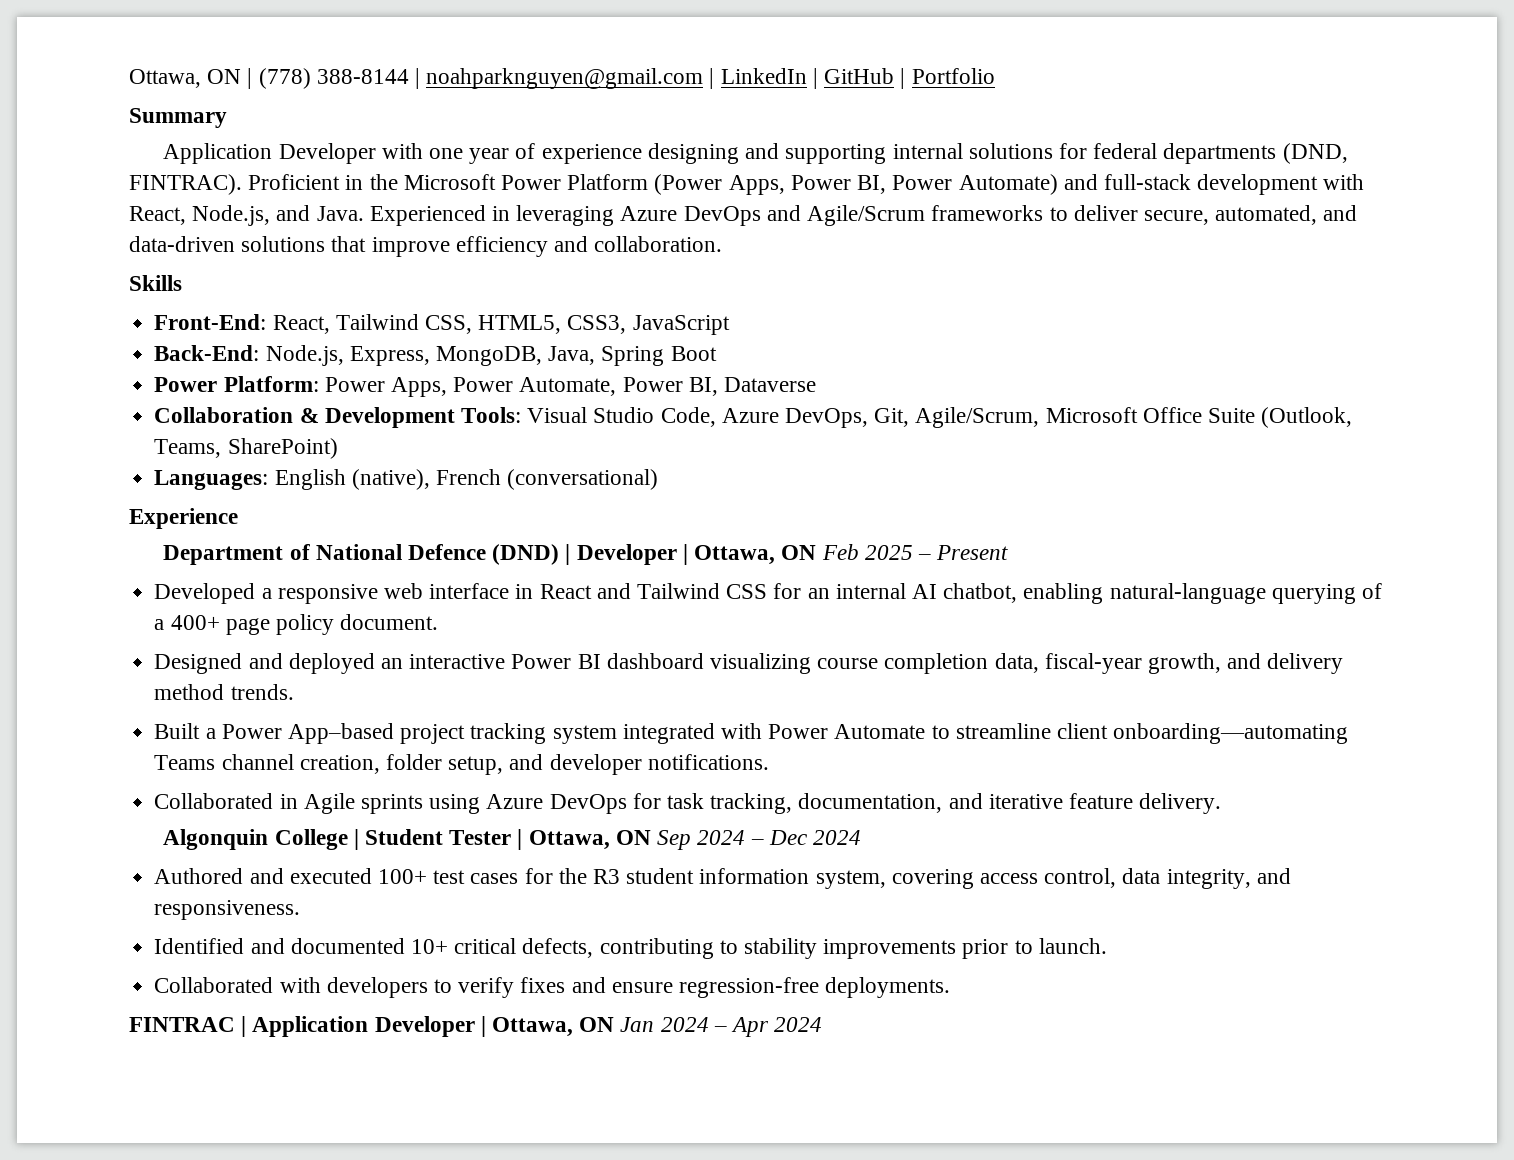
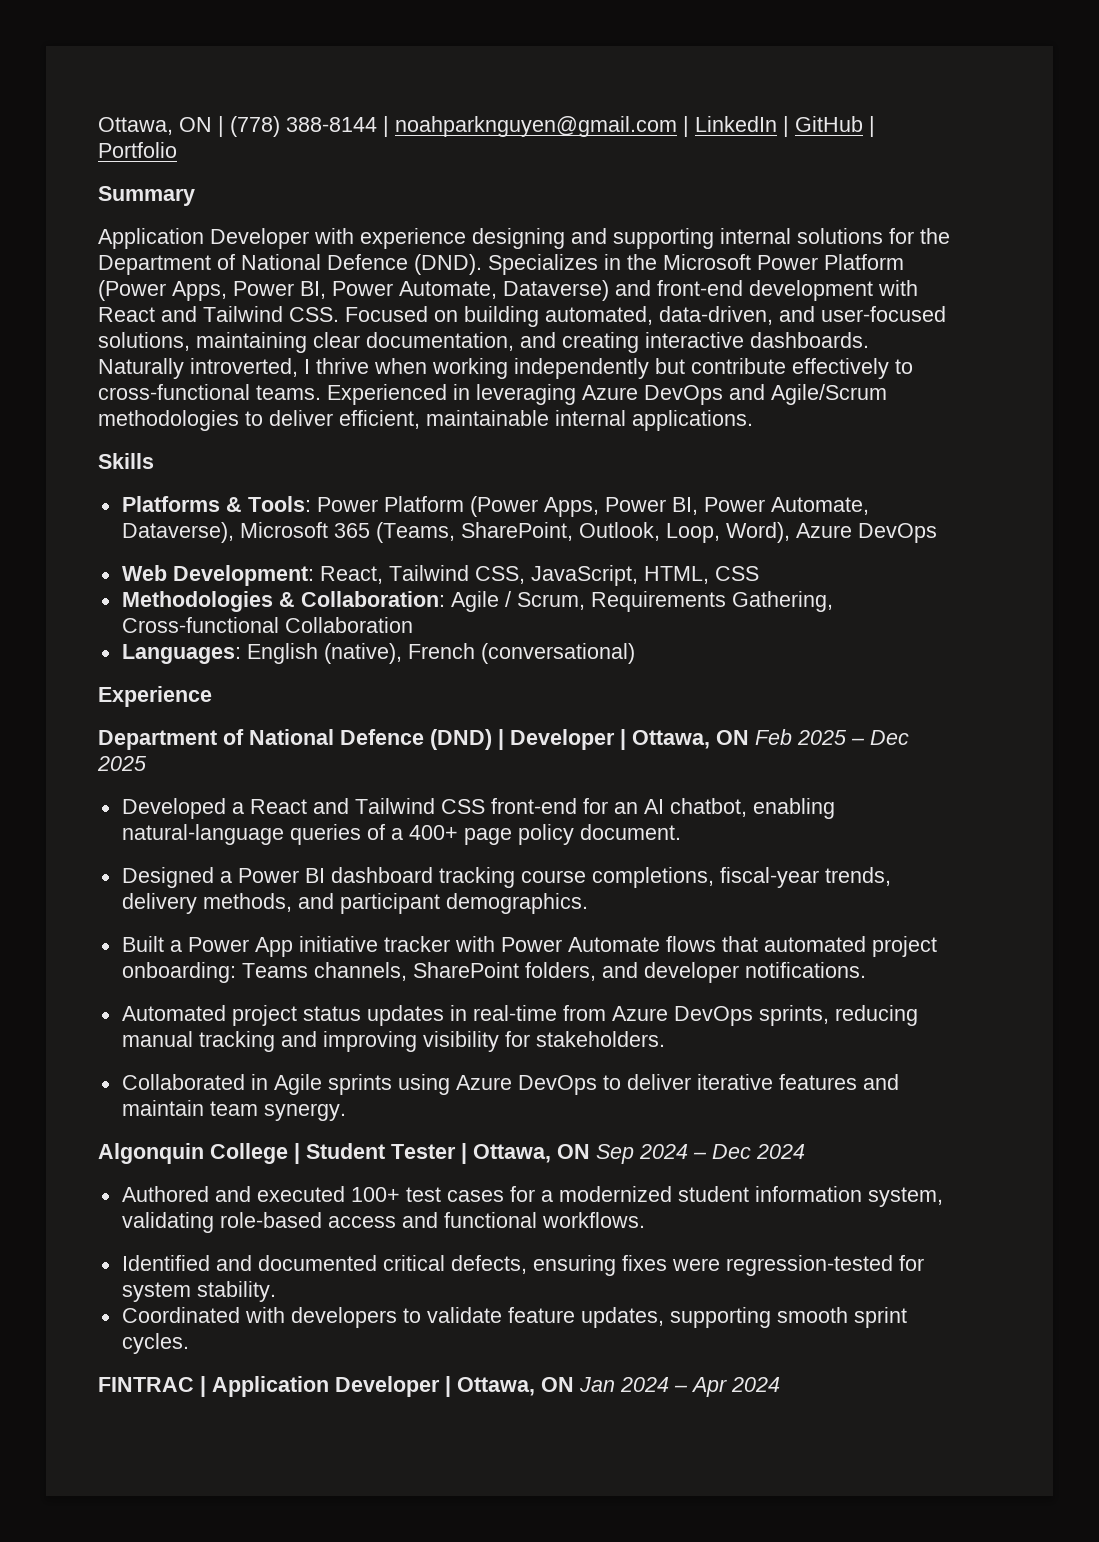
[429,143,536,164] one year of -> (354, 236) none
[1093,143,1348,164] [129,174,341,195] federal departments (DND, FINTRAC). Proficient -> [920,228,950,244] [98,254,598,275] the Department of National Defence (DND). Specializes
[958,174,1365,195] [129,205,364,226] Automate) and full-stack development with React, Node.js, and Java. -> [399,280,918,301] [98,306,946,327] [98,332,869,353] [98,358,913,379] [98,384,321,400] Automate, Dataverse) and front-end development with React and Tailwind CSS. Focused on building automated, data-driven, and user-focused solutions, maintaining clear documentation, and creating interactive dashboards. Naturally introverted, I thrive when working independently but contribute effectively to cross-functional teams.
[931,205,1358,225] [129,236,723,257] [129,275,182,291] [154,314,730,335] [154,345,717,366] [154,376,816,397] [154,407,1353,428] [154,438,338,459] frameworks to deliver secure, automated, and data-driven solutions that improve efficiency and collaboration. // Skills // Front-End: React, Tailwind CSS, HTML5, CSS3, JavaScript // Back-End: Node.js, Express, MongoDB, Java, Spring Boot // Power Platform: Power Apps, Power Automate, Power BI, Dataverse // Collaboration & Development Tools: Visual Studio Code, Azure DevOps, Git, Agile/Scrum, Microsoft Office Suite (Outlook, Teams, SharePoint) -> [98,410,753,431] [98,453,154,469] [121,496,869,517] [121,522,937,543] [121,565,759,586] [121,591,833,612] [121,617,413,633] methodologies to deliver efficient, maintainable internal applications. // Skills // Platforms & Tools: Power Platform (Power Apps, Power BI, Power Automate, Dataverse), Microsoft 365 (Teams, SharePoint, Outlook, Loop, Word), Azure DevOps // Web Development: React, Tailwind CSS, JavaScript, HTML, CSS // Methodologies & Collaboration: Agile / Scrum, Requirements Gathering, Cross-functional Collaboration
[936,545,1009,560] Present -> [870,730,909,745] [97,756,147,771] Dec 2025
[277,583,534,604] responsive web interface in -> (244, 808) none
(768, 591) none -> [490,798,577,814] front-end
[835,583,906,599] internal -> (638, 808) none
[1271,584,1356,604] querying -> [289,824,361,845] queries
[248,653,1344,674] [154,684,294,700] [154,723,1349,744] [154,754,769,775] and deployed an interactive Power BI dashboard visualizing course completion data, fiscal-year growth, and delivery method trends. // Built a Power App–based project tracking system integrated with Power Automate to streamline client onboarding—automating Teams channel creation, folder setup, and developer notifications. -> [219,867,891,888] [121,893,588,914] [121,936,937,957] [121,962,866,983] [121,1005,918,1026] [121,1031,665,1052] a Power BI dashboard tracking course completions, fiscal-year trends, delivery methods, and participant demographics. // Built a Power App initiative tracker with Power Automate flows that automated project onboarding: Teams channels, SharePoint folders, and developer notifications. // Automated project status updates in real-time from Azure DevOps sprints, reducing manual tracking and improving visibility for stakeholders.
[632,793,1222,814] for task tracking, documentation, and iterative feature delivery. -> [602,1074,899,1090] [121,1100,346,1121] to deliver iterative features and maintain team synergy.
[558,868,620,884] the R3 -> [540,1186,672,1202] a modernized
[891,868,1291,889] [154,900,301,920] covering access control, data integrity, and responsiveness. -> [121,1212,645,1233] validating role-based access and functional workflows.
[410,939,448,954] 10+ -> (377, 1263) none
[599,938,1107,959] [154,977,951,998] contributing to stability improvements prior to launch. // Collaborated with developers to verify fixes and ensure regression-free deployments. -> [532,1255,924,1276] [121,1281,276,1302] [121,1307,907,1328] [121,1333,189,1354] ensuring fixes were regression-tested for system stability. // Coordinated with developers to validate feature updates, supporting smooth sprint cycles.

